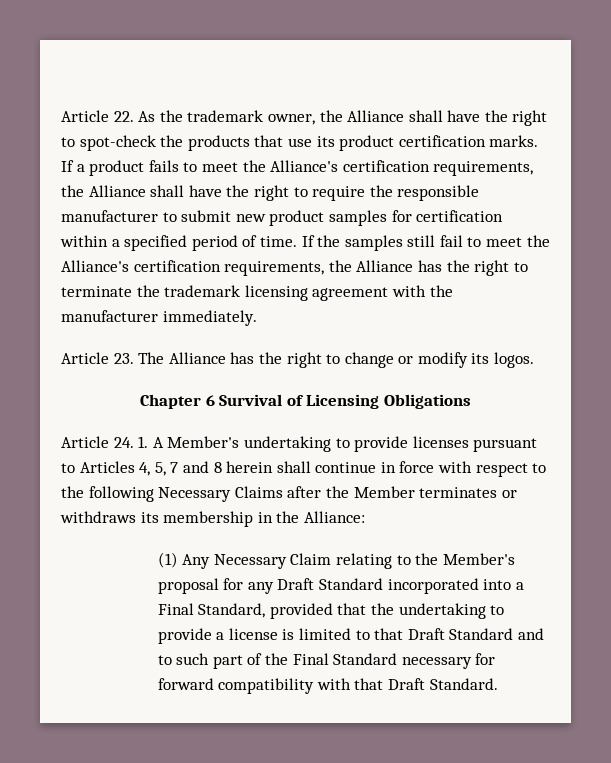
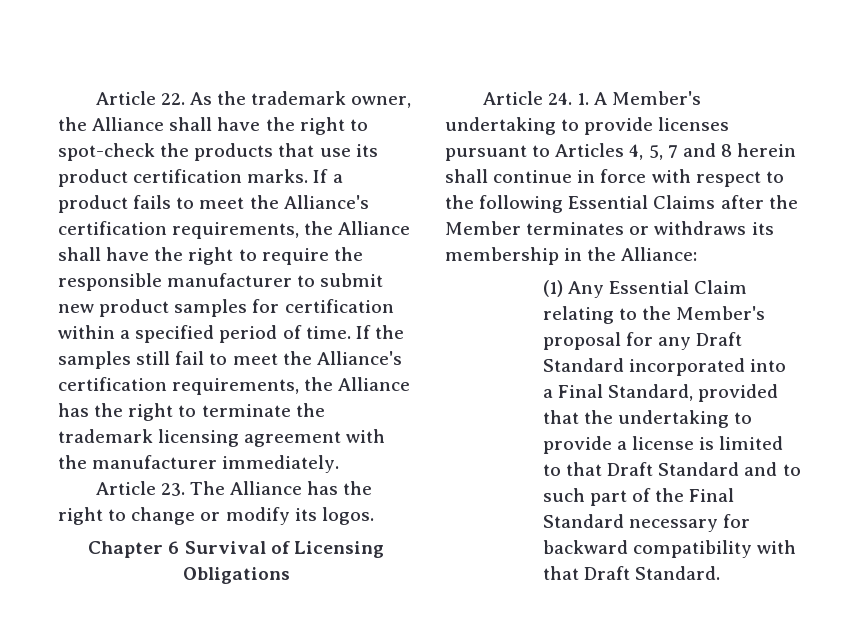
[158,487,232,502] Necessary -> [568,195,649,209] Essential
[213,554,287,569] Necessary -> [609,280,690,294] Essential
[157,678,214,690] forward -> [542,540,628,554] backward

